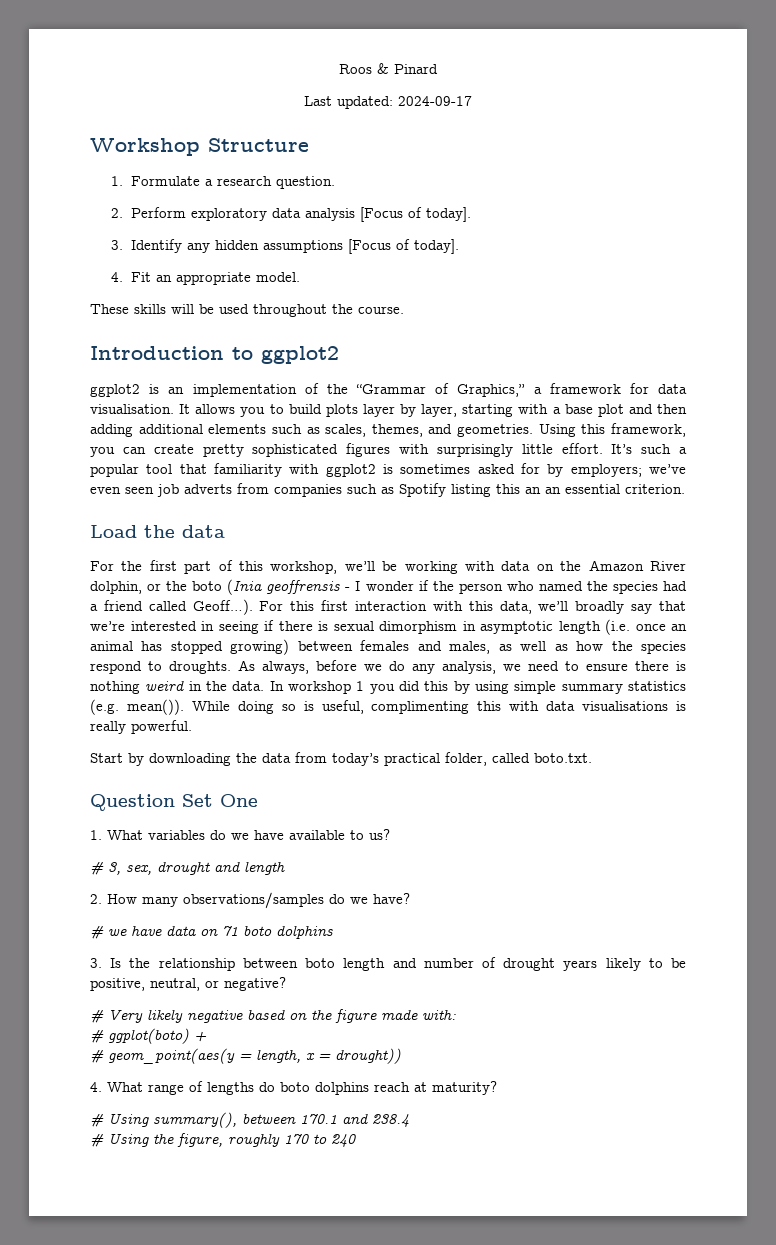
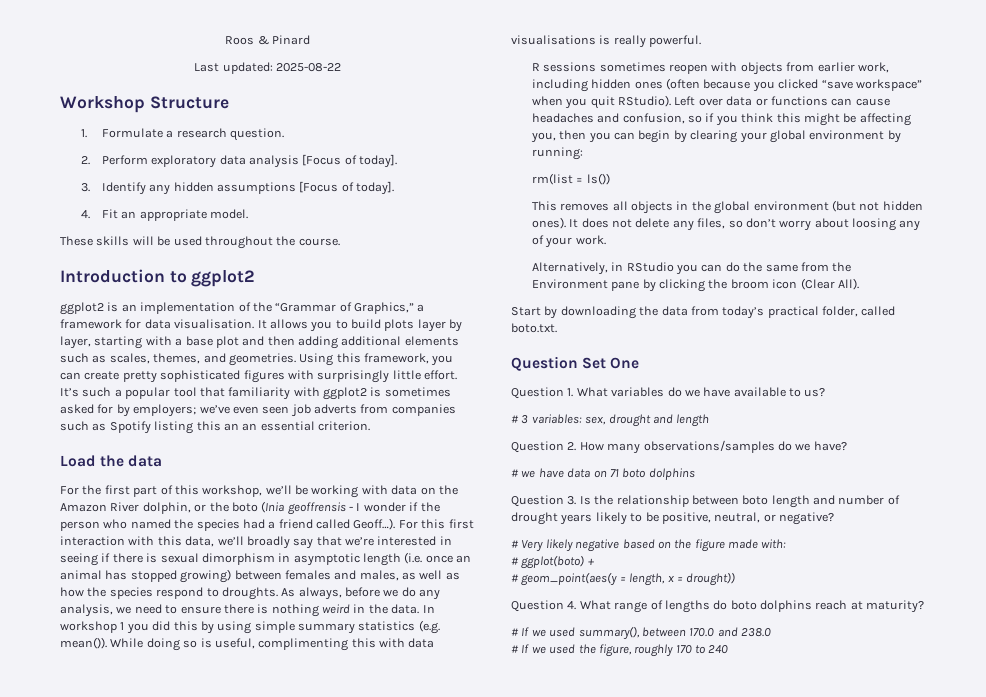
[398,96,472,106] 2024-09-17 -> [275,63,341,72] 2025-08-22
(192, 727) none -> [531,62,889,75] [531,78,922,92] [531,95,890,109] [531,113,911,126] [530,130,901,143] [531,147,583,160] [531,173,610,185] [531,200,923,214] [531,217,921,231] [531,235,606,248] [531,262,852,275] [531,278,859,292] // R sessions sometimes reopen with objects from earlier work, including hidden ones (often because you clicked “save workspace” when you quit RStudio). Left over data or functions can cause headaches and confusion, so if you think this might be affecting you, then you can begin by clearing your global environment by running: // rm(list = ls()) // This removes all objects in the global environment (but not hidden ones). It does not delete any files, so don’t worry about loosing any of your work. // Alternatively, in RStudio you can do the same from the Environment pane by clicking the broom icon (Clear All).
(258, 800) none -> [511,387,564,399] Question
[108,862,121,875] 3, -> [521,414,582,424] 3 variables:
(285, 868) none -> [511,441,564,453] Question
(333, 932) none -> [511,495,564,507] Question
(401, 1056) none -> [511,600,564,612] Question
[108,1112,409,1128] [90,1133,149,1147] Using summary(), between 170.1 and 238.4 // # Using -> [521,626,771,640] [511,644,576,654] If we used summary(), between 170.0 and 238.0 // # If we used

